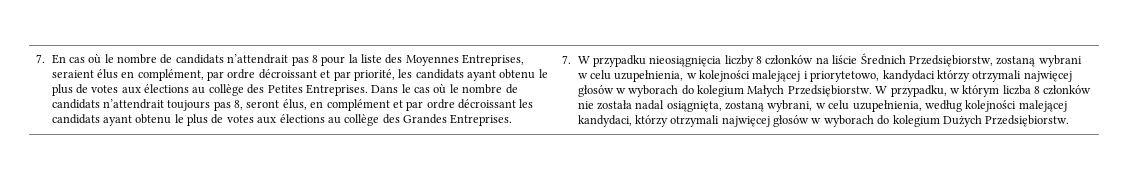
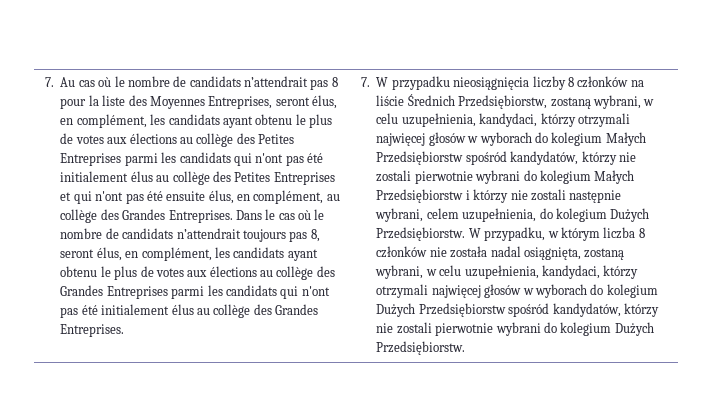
[36,54,66,64] 7. En -> [45,77,76,87] 7. Au
[51,69,395,81] seraient élus en complément, par ordre décroissant et par priorité, -> [275,95,338,109] [60,114,147,128] seront élus, en complément,
(303, 89) none -> [60,152,324,166] [60,171,335,185] [60,190,340,204] [60,209,166,223] Entreprises parmi les candidats qui n'ont pas été initialement élus au collège des Petites Entreprises et qui n'ont pas été ensuite élus, en complément, au collège des Grandes
[326,99,517,111] complément et par ordre décroissant -> [141,247,212,261] complément,
(448, 119) none -> [106,285,330,299] [60,304,319,318] Entreprises parmi les candidats qui n'ont pas été initialement élus au collège des Grandes
[1038,55,1082,67] [577,70,935,82] wybrani w celu uzupełnienia, w kolejności malejącej i priorytetowo, kandydaci -> [592,95,655,109] [376,113,538,127] wybrani, w celu uzupełnienia, kandydaci,
(785, 91) none -> [376,151,636,165] [376,170,635,184] [376,189,622,203] [375,208,650,222] Przedsiębiorstw spośród kandydatów, którzy nie zostali pierwotnie wybrani do kolegium Małych Przedsiębiorstw i którzy nie zostali następnie wybrani, celem uzupełnienia, do kolegium Dużych
[924,100,1067,112] według kolejności malejącej -> (539, 272) none
(982, 121) none -> [418,303,659,317] [376,322,654,336] Przedsiębiorstw spośród kandydatów, którzy nie zostali pierwotnie wybrani do kolegium Dużych

